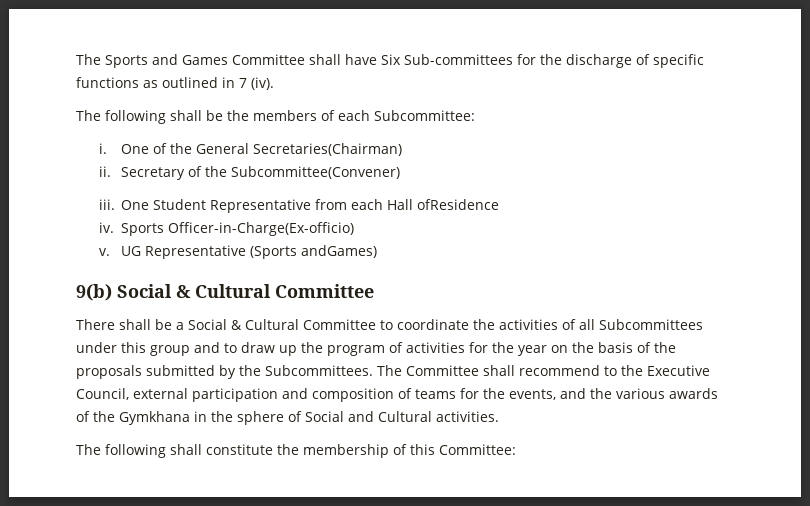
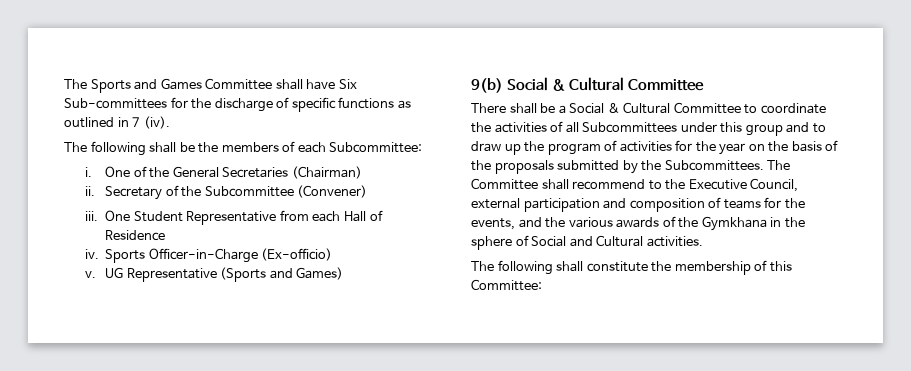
[253,143,403,156] Secretaries(Chairman) -> [222,166,362,179] Secretaries (Chairman)
[231,166,401,179] Subcommittee(Convener) -> [204,185,368,198] Subcommittee (Convener)
[417,199,500,210] ofResidence -> [369,210,383,221] [105,230,166,241] of Residence
[168,222,355,236] Officer-in-Charge(Ex-officio) -> [148,248,333,263] Officer-in-Charge (Ex-officio)
[301,245,378,258] andGames) -> [269,267,344,280] and Games)

